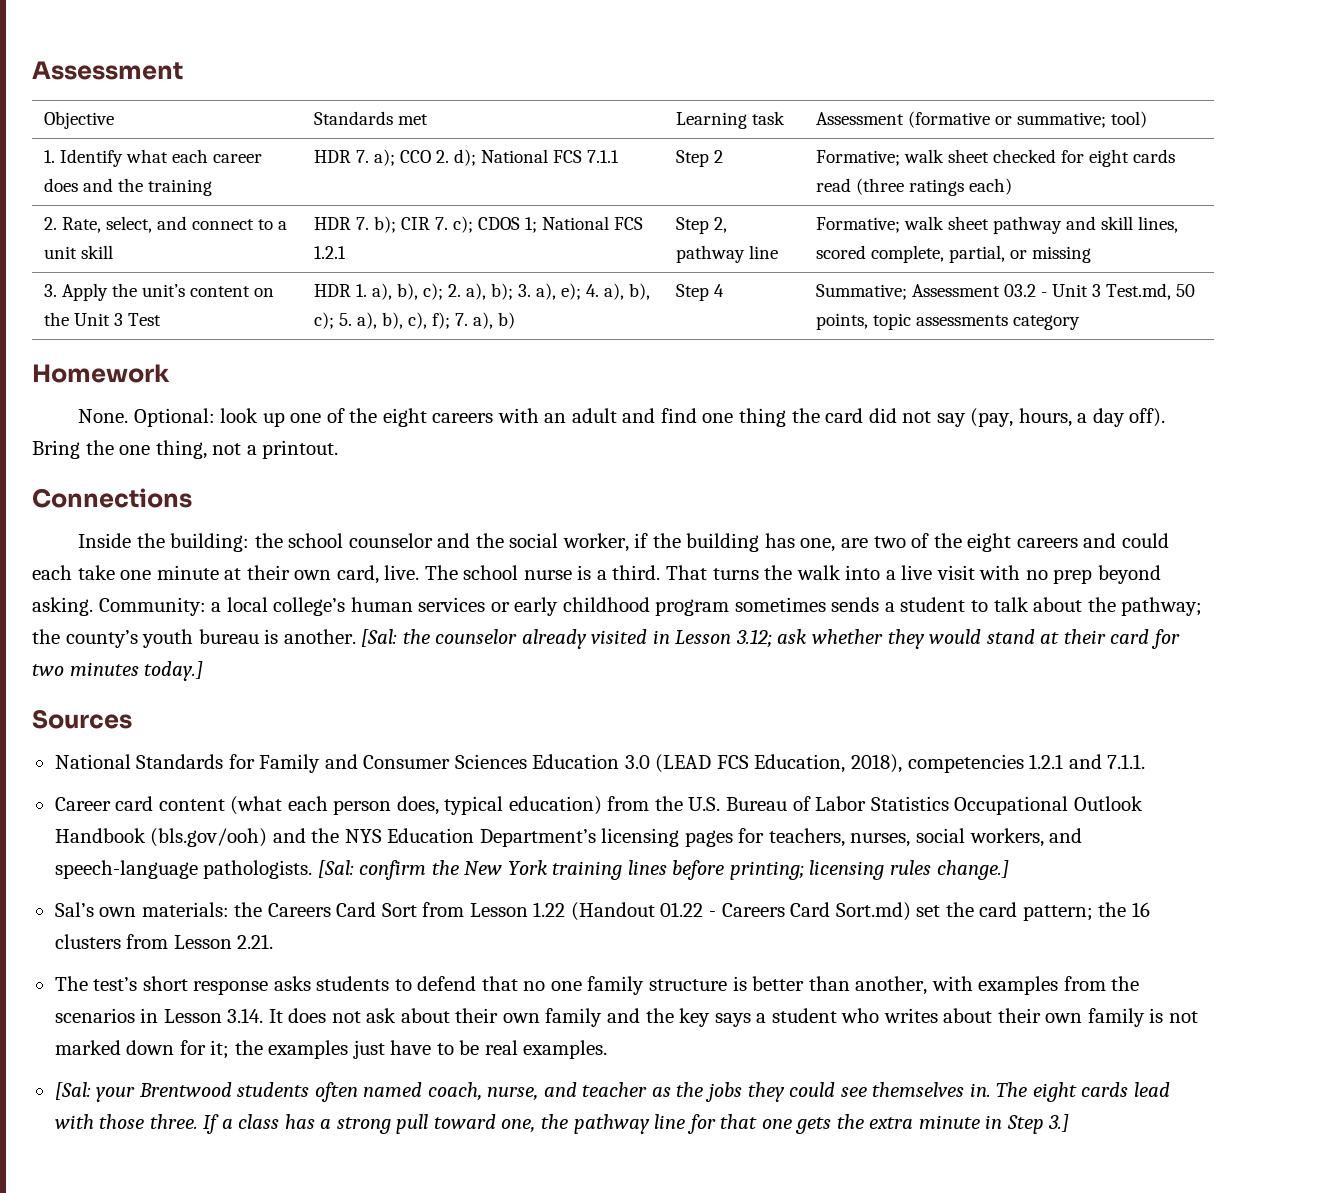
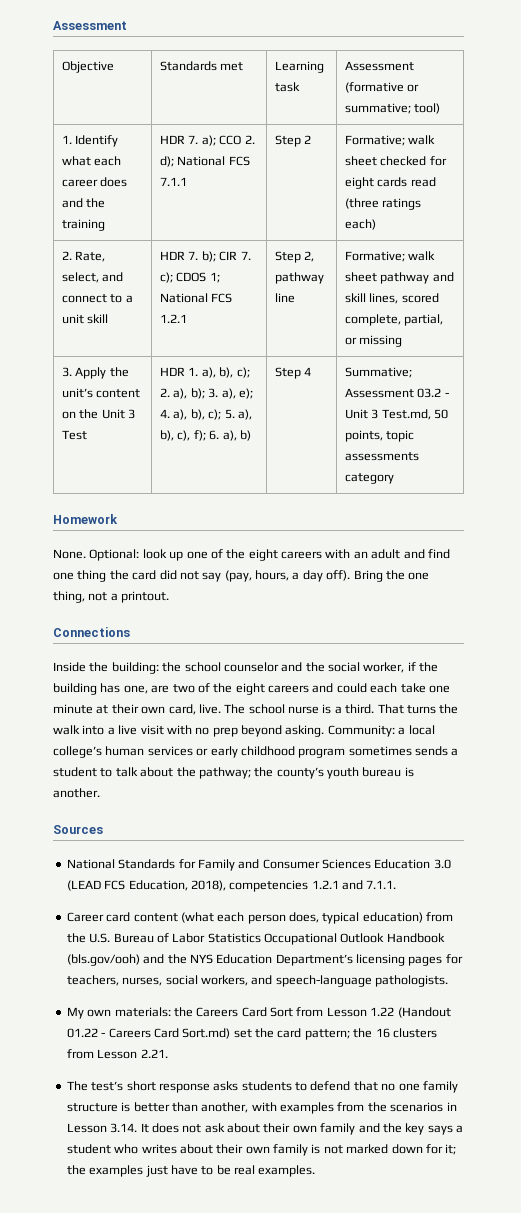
[455,313,469,326] 7. -> [209,430,220,440] 6.
[361,629,1180,649] [32,661,204,681] [Sal: the counselor already visited in Lesson 3.12; ask whether they would stand at their card for two minutes today.] -> (100, 793) none
[317,860,1009,880] [54,902,94,917] [Sal: confirm the New York training lines before printing; licensing rules change.] // Sal’s -> [66,1007,84,1019] // My
[54,1082,1170,1102] [54,1114,1070,1134] // [Sal: your Brentwood students often named coach, nurse, and teacher as the jobs they could see themselves in. The eight cards lead with those three. If a class has a strong pull toward one, the pathway line for that one gets the extra minute in Step 3.] -> (316, 1171) none

